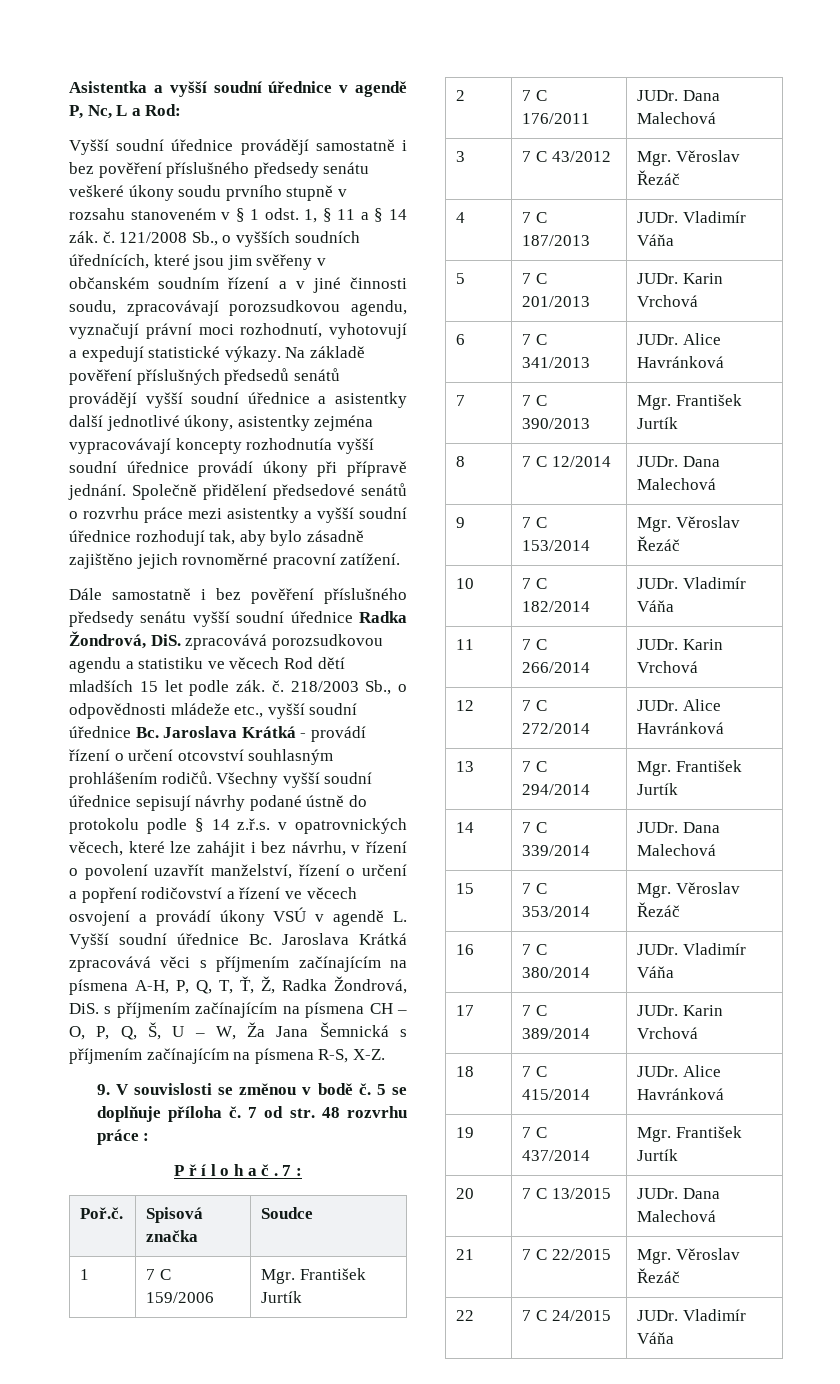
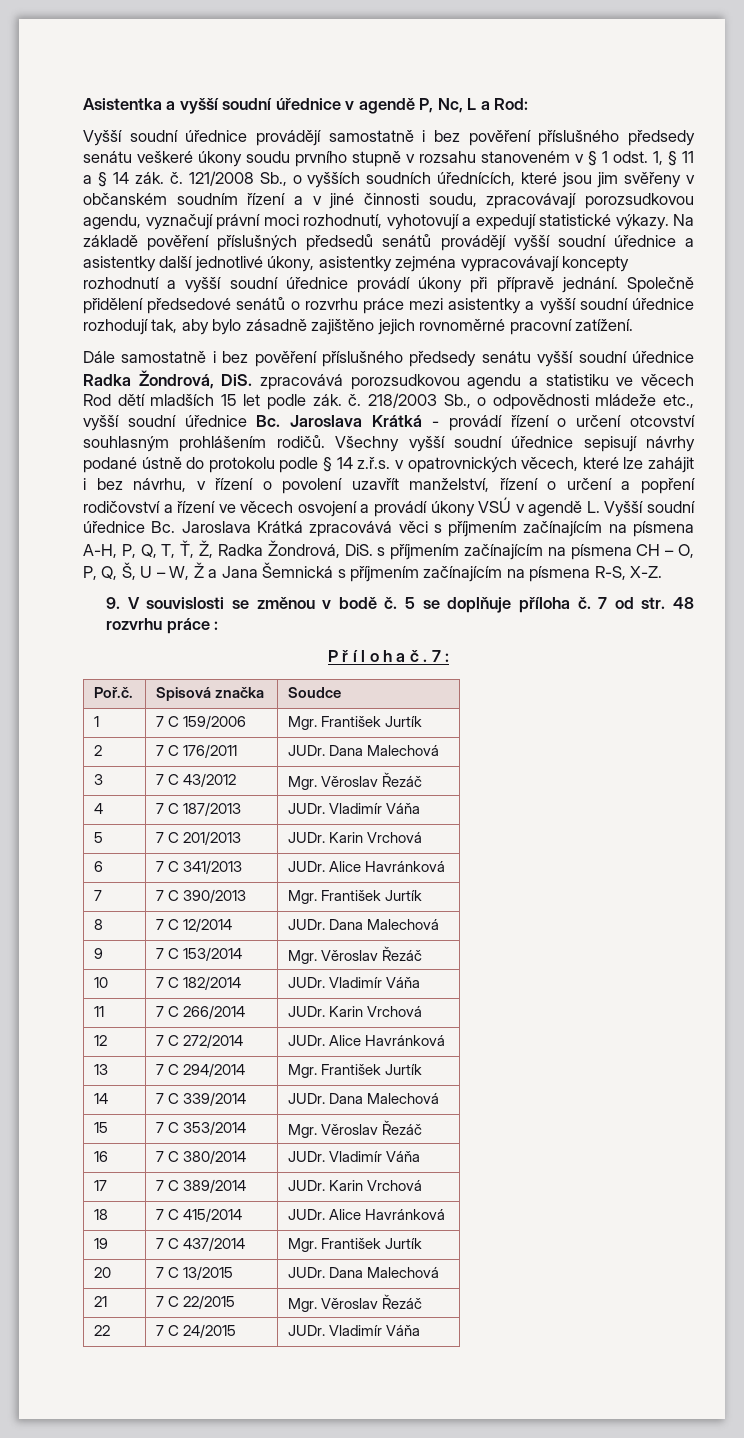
[246,438,333,450] rozhodnutía -> [83,277,177,289] rozhodnutí a
[247,1022,266,1037] Ža -> [193,562,218,578] Ž a

